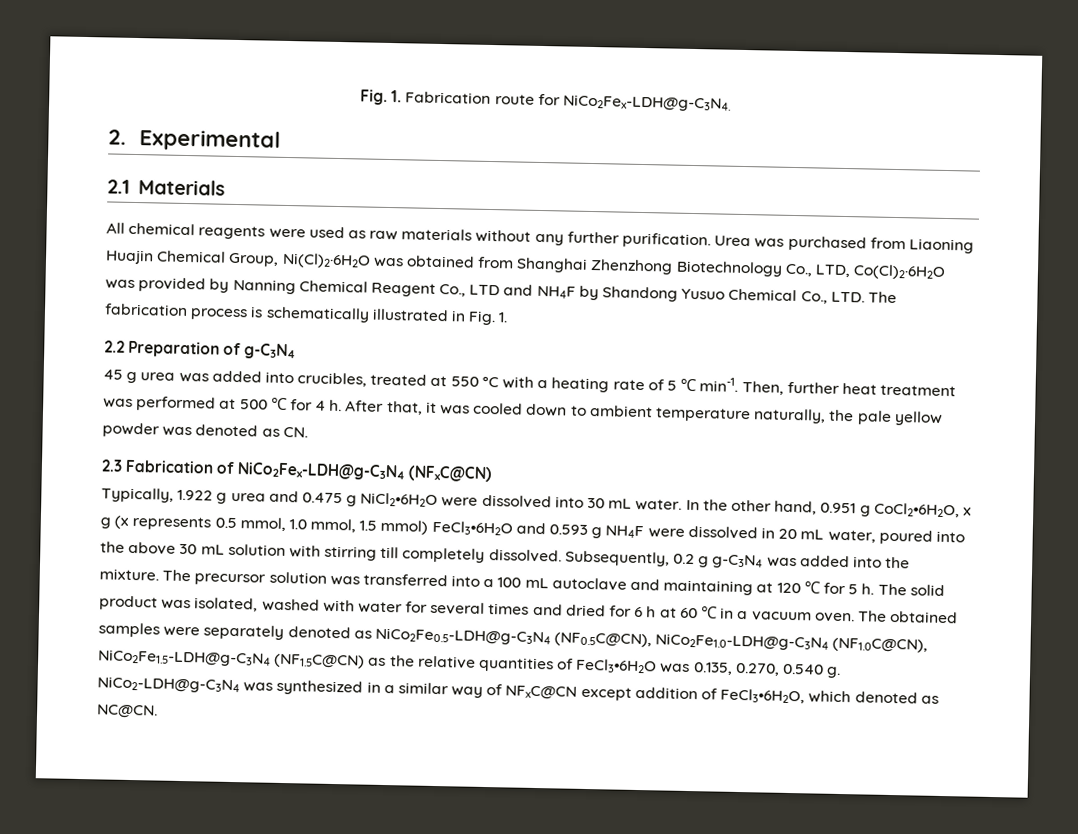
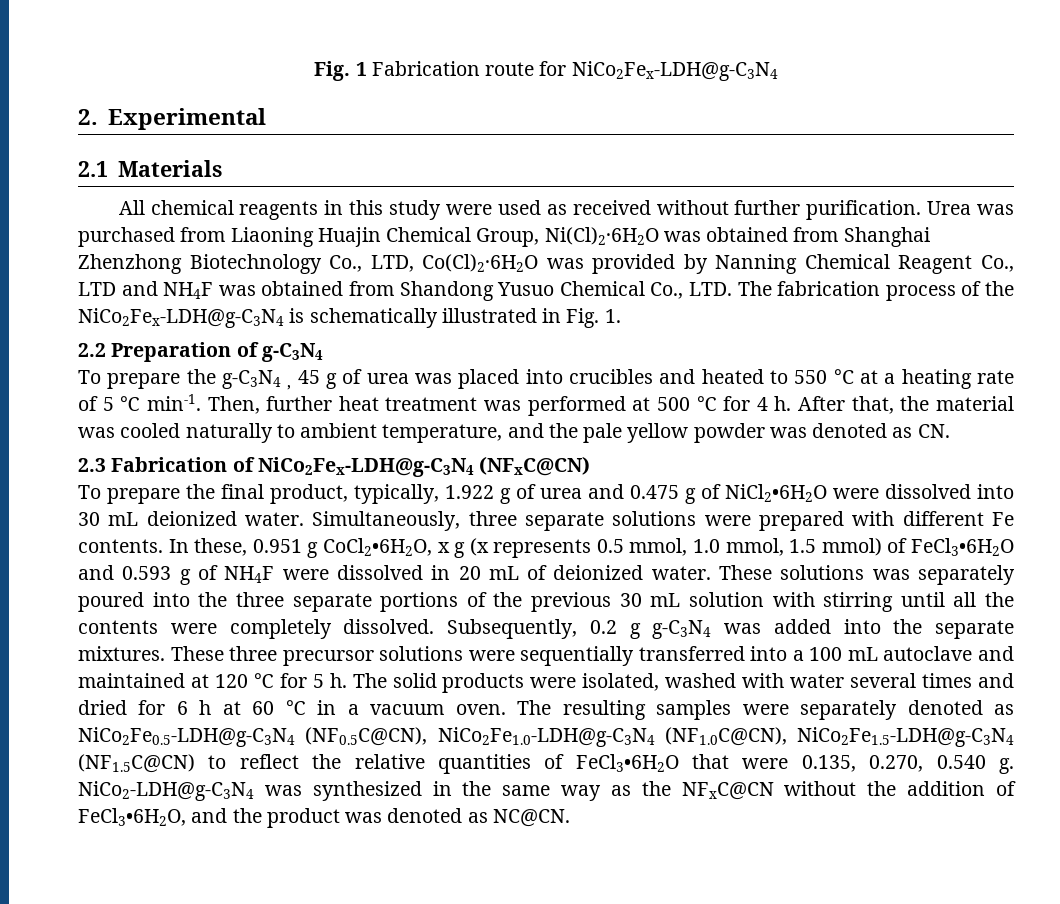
[360,89,403,105] Fig. 1. -> [314,61,367,81] Fig. 1
[562,94,731,112] NiCo2Fex-LDH@g-C3N4. -> [571,61,778,81] NiCo2Fex-LDH@g-C3N4
[268,226,564,246] were used as raw materials without any -> [324,200,729,220] in this study were used as received without
[578,285,599,301] by -> [218,281,394,296] was obtained from
(249, 314) none -> [961,281,1015,296] [78,308,284,328] of the NiCo2Fex-LDH@g-C3N4
(296, 351) none -> [78,369,292,390] To prepare the g-C3N4 ,
(138, 377) none -> [342,369,363,384] of
[211,370,448,387] added into crucibles, treated at -> [458,369,788,389] placed into crucibles and heated to
[502,376,535,389] with -> [860,370,879,384] at
[425,401,437,413] it -> [900,396,1015,411] the material
[526,403,568,417] down -> [185,423,273,443] naturally
[654,407,827,424] temperature naturally, -> [382,423,544,443] temperature, and
[101,487,174,503] Typically, -> [78,484,439,504] To prepare the final product, typically,
(228, 498) none -> [516,484,536,499] of
(358, 501) none -> [701,484,721,499] of
[635,498,818,515] water. In the other hand, -> [146,511,1015,531] [78,538,248,556] deionized water. Simultaneously, three separate solutions were prepared with different Fe contents. In these,
(429, 527) none -> [887,538,908,553] of
(603, 533) none -> [197,565,218,580] of
[827,529,965,545] [100,541,177,555] water, poured into the above -> [527,565,1015,585] [78,592,611,612] of deionized water. These solutions was separately poured into the three separate portions of the previous
[380,546,400,559] till -> [900,592,1014,607] [78,620,217,634] until all the contents were
[99,568,360,586] mixture. The precursor solution was -> [935,620,1014,639] [78,646,635,666] separate mixtures. These three precursor solutions were sequentially
[663,579,754,596] maintaining -> [78,673,185,688] maintained
[99,595,192,611] product was -> [442,673,577,693] products were
[405,601,429,613] for -> (845, 681) none
[890,610,959,624] obtained -> [562,700,646,720] resulting
[368,657,387,667] as -> [208,754,299,769] to reflect
[659,663,691,674] was -> [692,754,789,769] that were
[383,682,852,704] a similar way of NFxC@CN except addition of FeCl3•6H2O, which -> [462,781,1016,801] [78,808,383,828] the same way as the NFxC@CN without the addition of FeCl3•6H2O, and the product was

